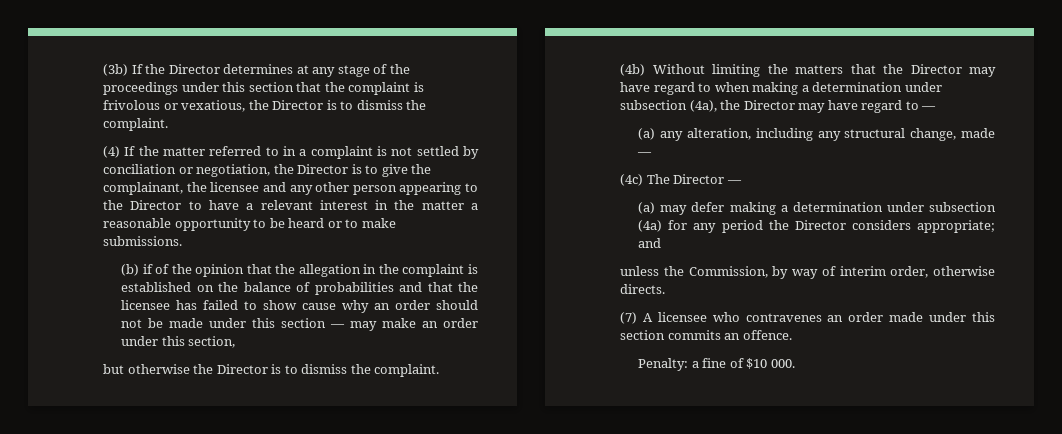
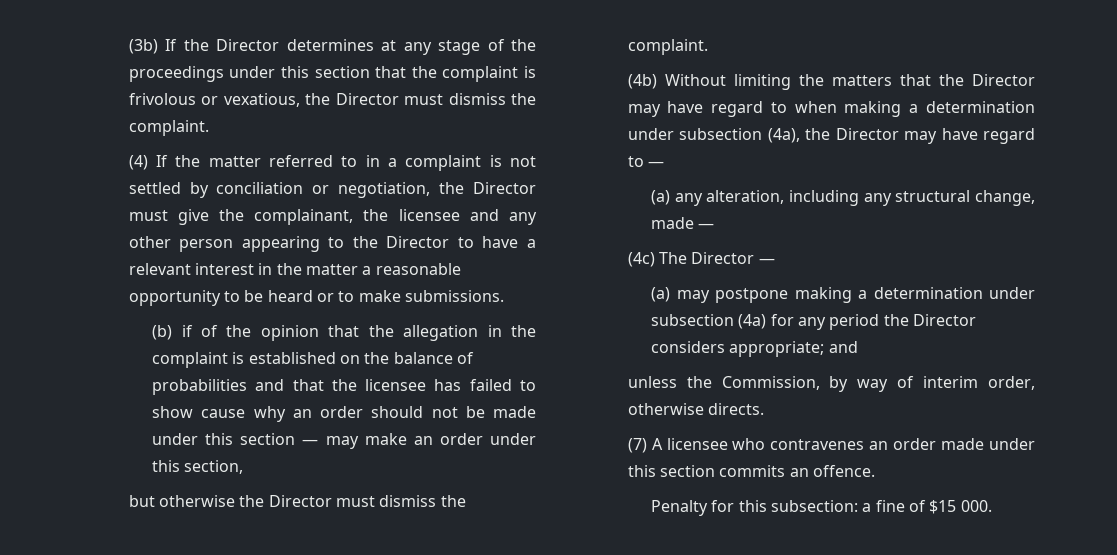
[326,100,354,110] is to -> [404,94,444,105] must
[351,164,379,174] is to -> [128,210,168,221] must
[271,364,298,374] is to -> [335,496,375,507] must
[691,202,725,212] defer -> [715,288,789,303] postpone
[638,358,689,371] Penalty: -> [651,500,859,516] Penalty for this subsection:
[746,358,768,369] $10 -> [929,500,957,514] $15

